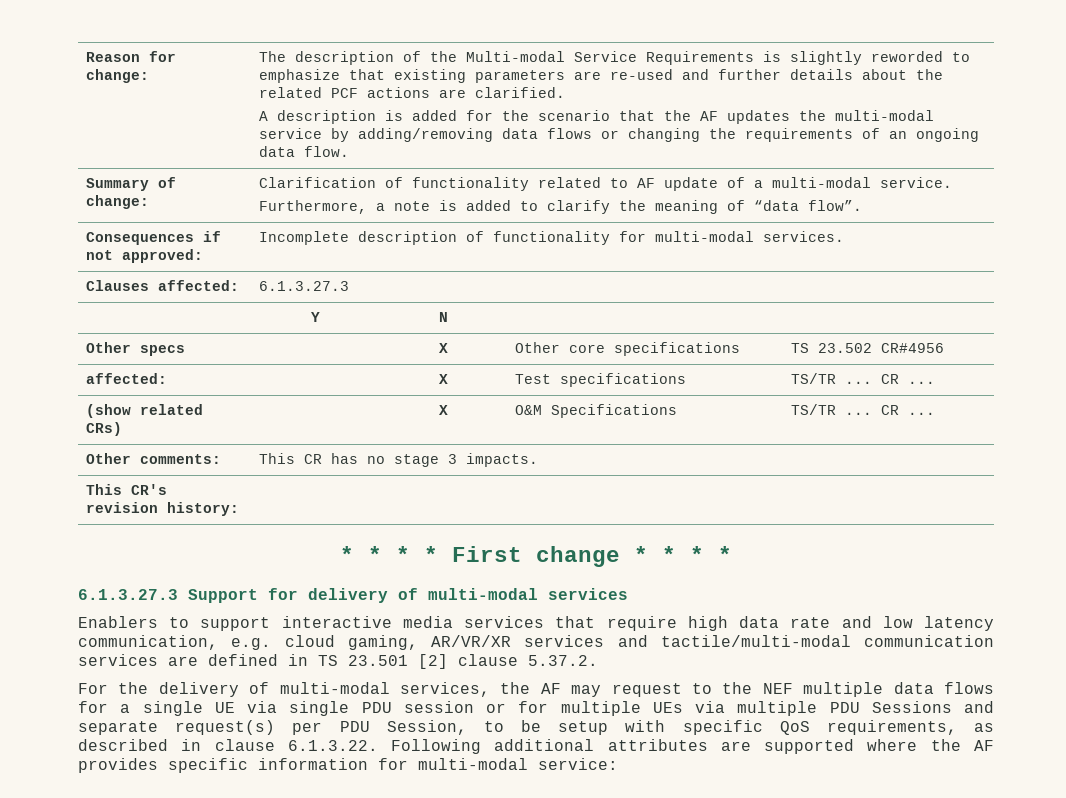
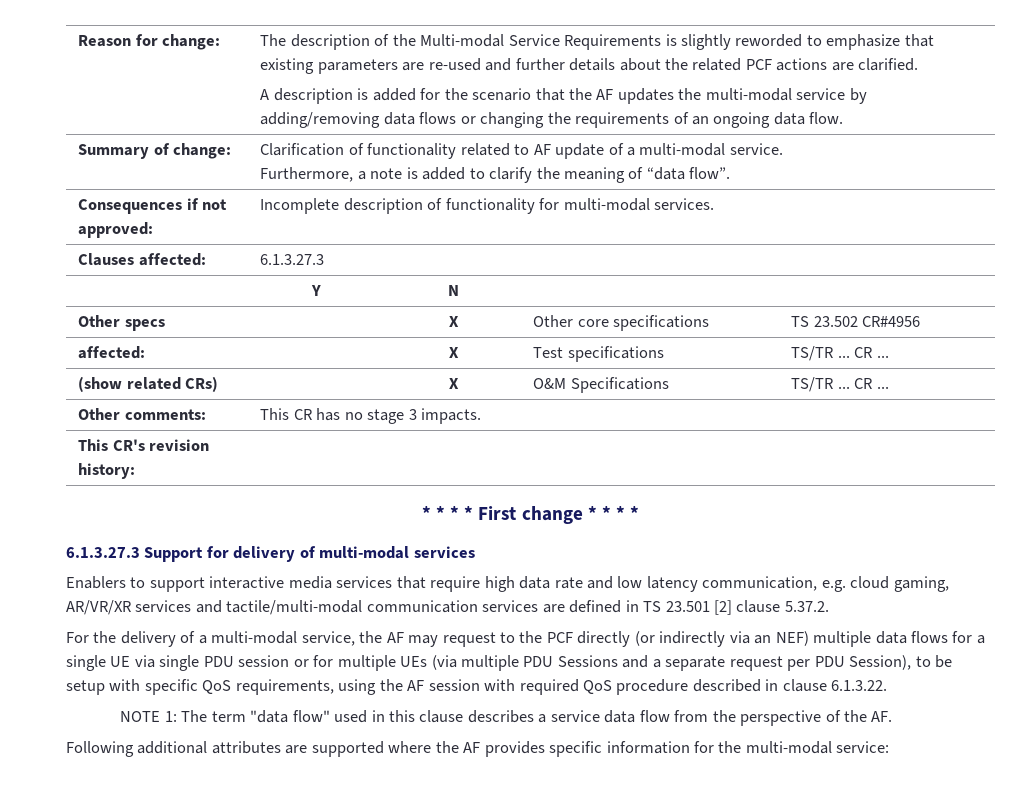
[279,682,490,697] multi-modal services, -> [198,631,355,646] a multi-modal service,
[762,683,793,694] NEF -> [546,631,809,647] PCF directly (or indirectly via an NEF)
[695,701,725,713] via -> [431,655,457,670] (via
[78,720,276,735] separate request(s) -> [652,656,783,671] a separate request
[386,720,467,735] Session, -> [849,655,912,670] Session),
[973,723,994,732] [78,739,378,751] as described in clause 6.1.3.22. -> [338,679,888,695] [120,710,893,726] using the AF session with required QoS procedure described in clause 6.1.3.22. // NOTE 1: The term "data flow" used in this clause describes a service data flow from the perspective of the AF. //
(408, 764) none -> [718,741,742,753] the

